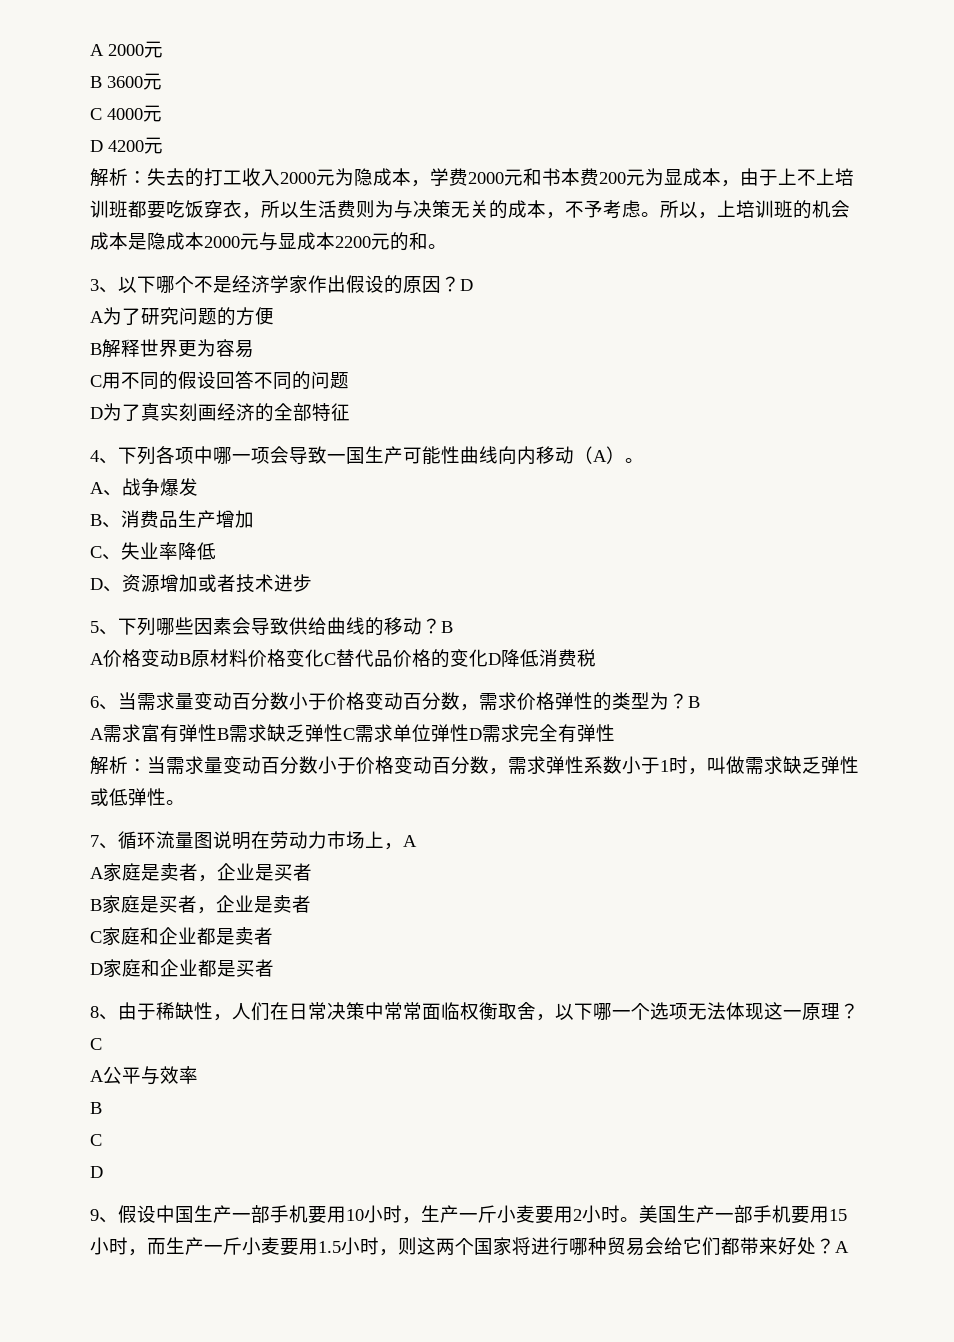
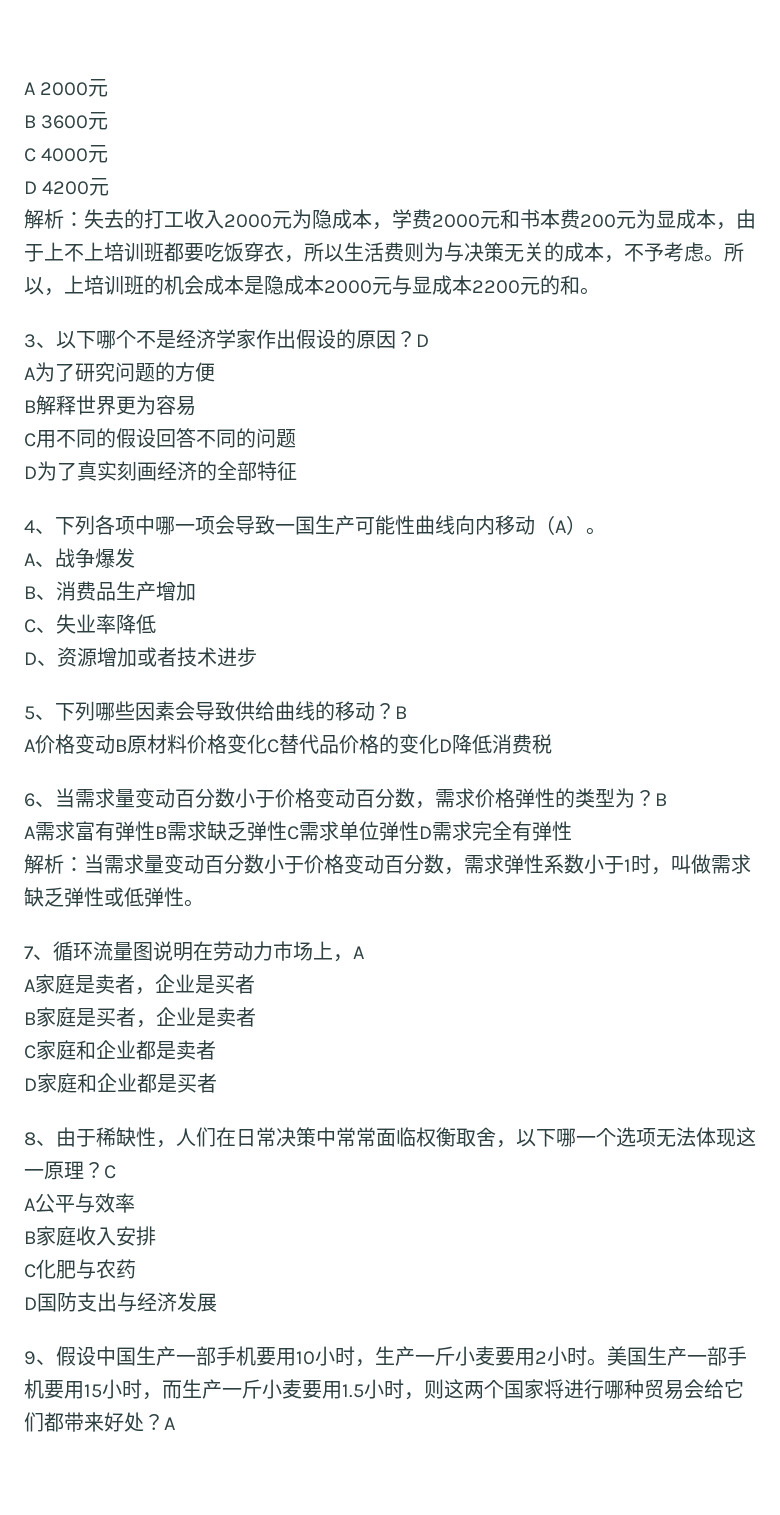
[90,1134,102,1146] [90,1166,103,1178] // C // D -> [36,1226,156,1246] [24,1259,136,1279] [24,1292,217,1312] 家庭收入安排 // C化肥与农药 // D国防支出与经济发展

